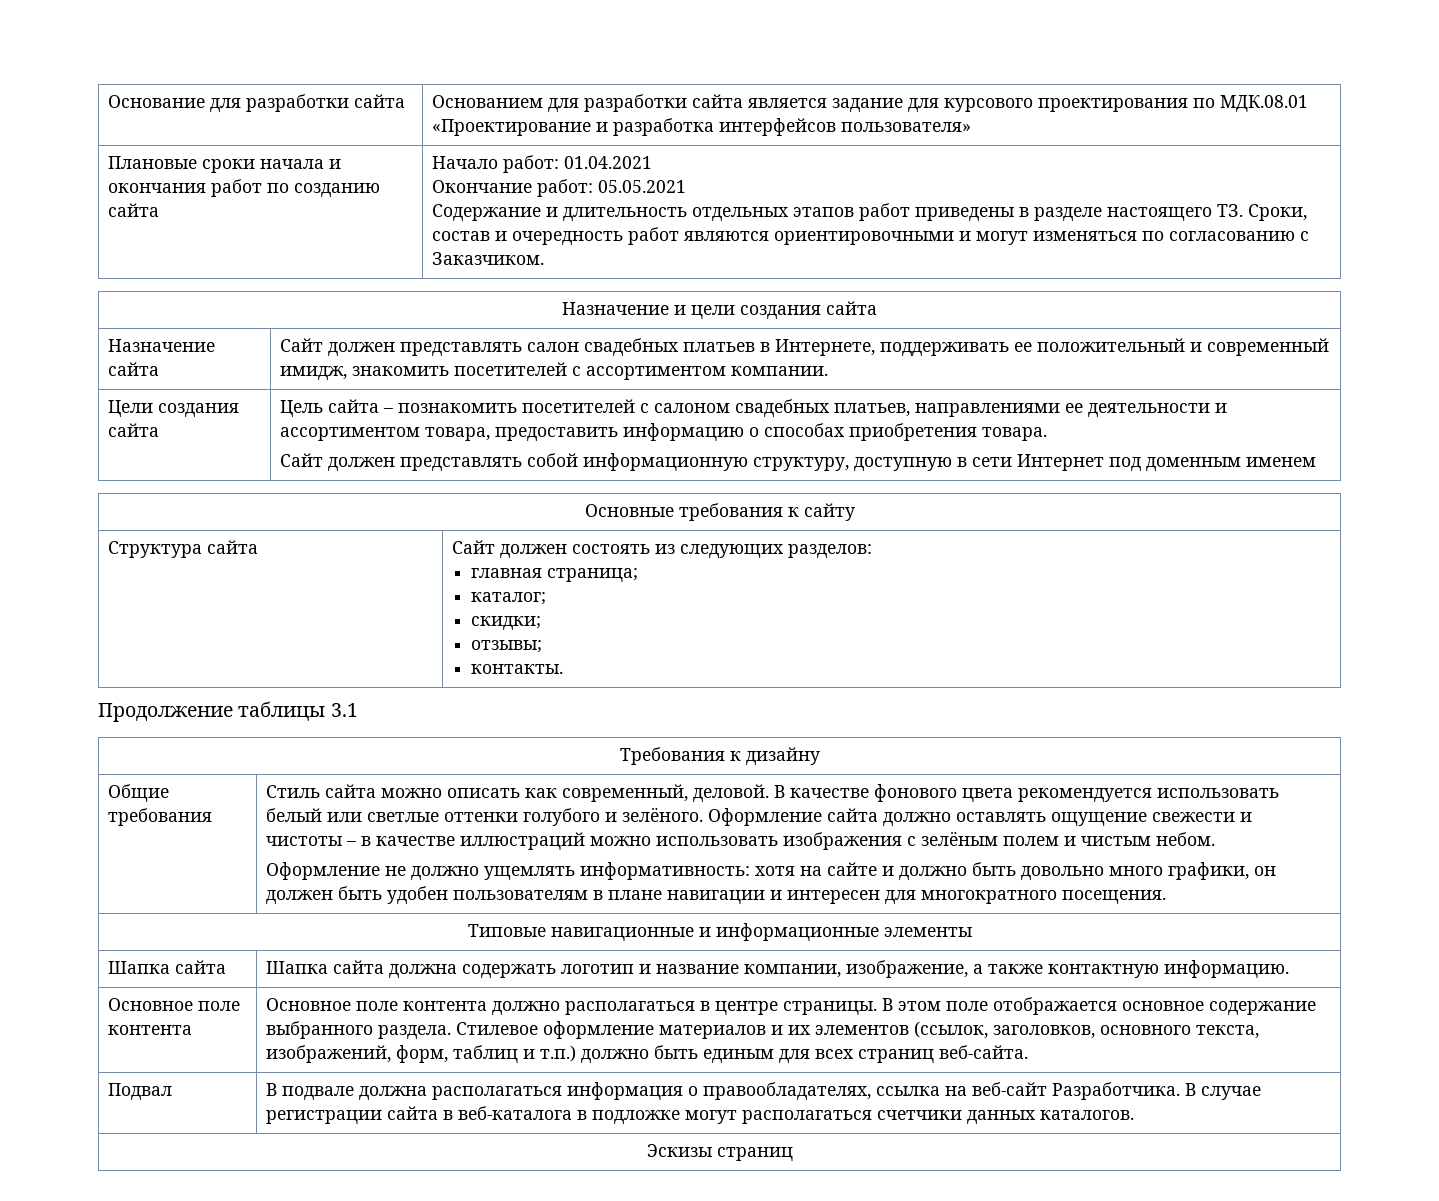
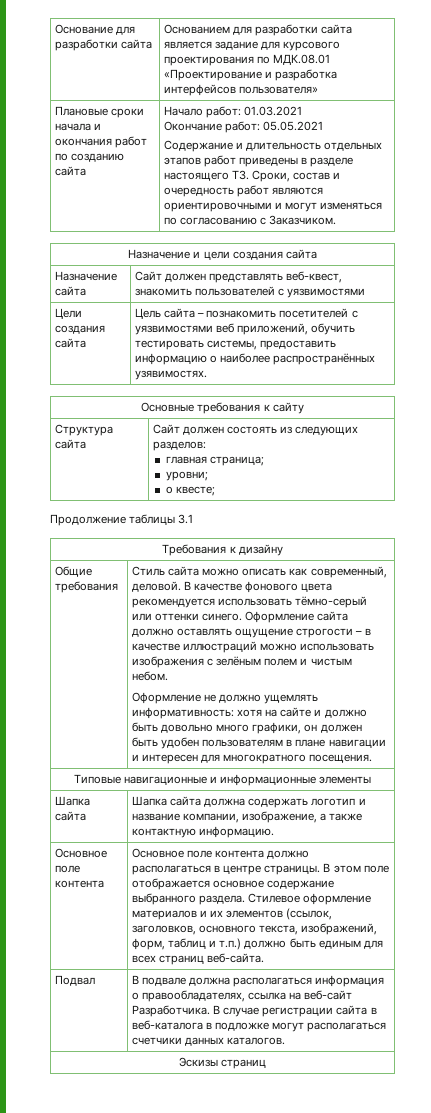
[563,156,652,169] 01.04.2021 -> [244,106,303,116] 01.03.2021
[526,338,1329,357] [279,362,828,381] салон свадебных платьев в Интернете, поддерживать ее положительный и современный имидж, знакомить посетителей с ассортиментом компании. -> [286,271,343,283] [135,286,366,298] веб-квест, знакомить пользователей с уязвимостями
[653,399,1227,418] [279,423,1047,442] [279,453,1316,472] салоном свадебных платьев, направлениями ее деятельности и ассортиментом товара, предоставить информацию о способах приобретения товара. // Сайт должен представлять собой информационную структуру, доступную в сети Интернет под доменным именем -> [135,323,356,335] [135,340,337,350] [135,353,376,365] [135,370,208,380] уязвимостями веб приложений, обучить тестировать системы, предоставить информацию о наиболее распространённых узявимостях.
[470,592,546,605] [470,616,541,631] [470,640,542,653] [470,664,563,674] каталог; // скидки; // отзывы; // контакты. -> [165,471,208,481] [165,486,215,496] уровни; // о квесте;
[265,807,703,826] белый или светлые оттенки голубого и зелёного. -> [295,596,368,608] [132,613,243,621] тёмно-серый или оттенки синего.
[1151,812,1252,822] [265,836,342,846] свежести и чистоты -> [296,628,354,638] строгости

